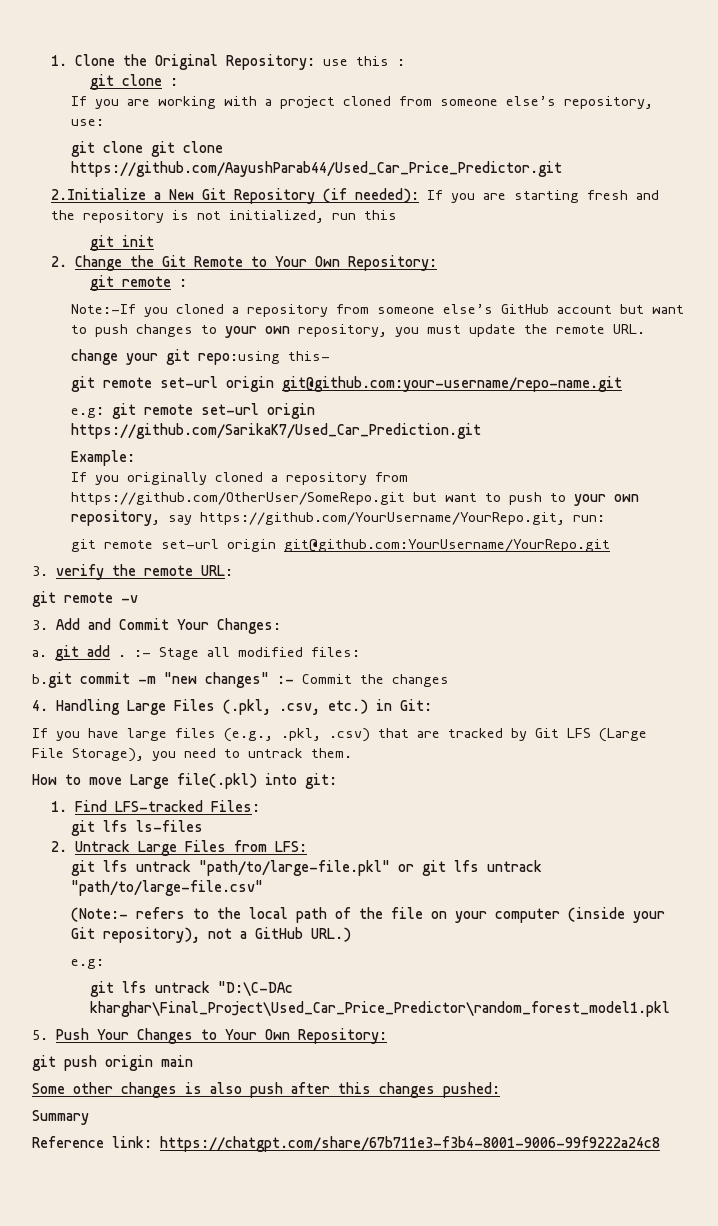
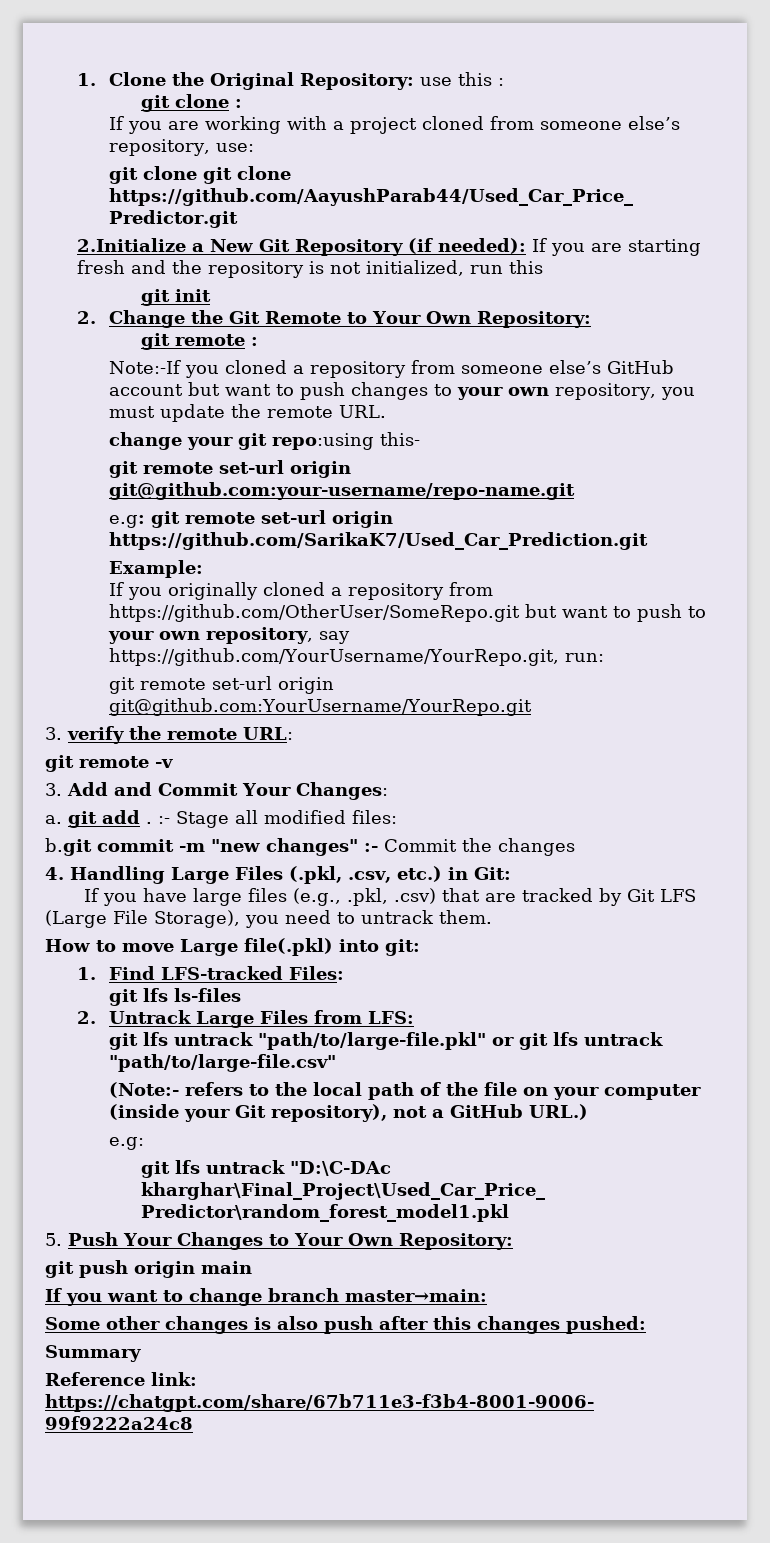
(193, 1061) none -> [45,1288,487,1306] // If you want to change branch master→main:

